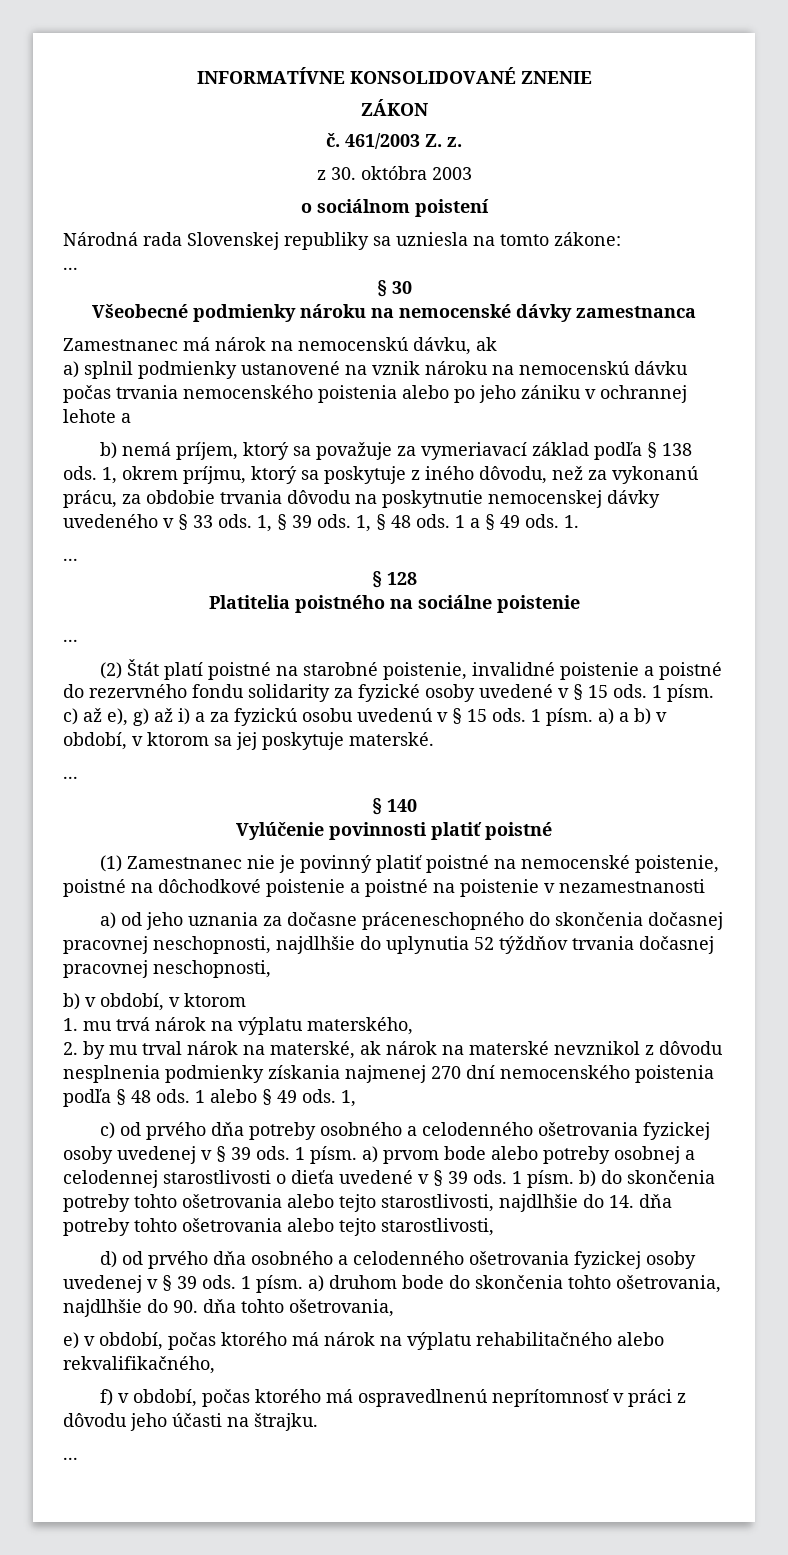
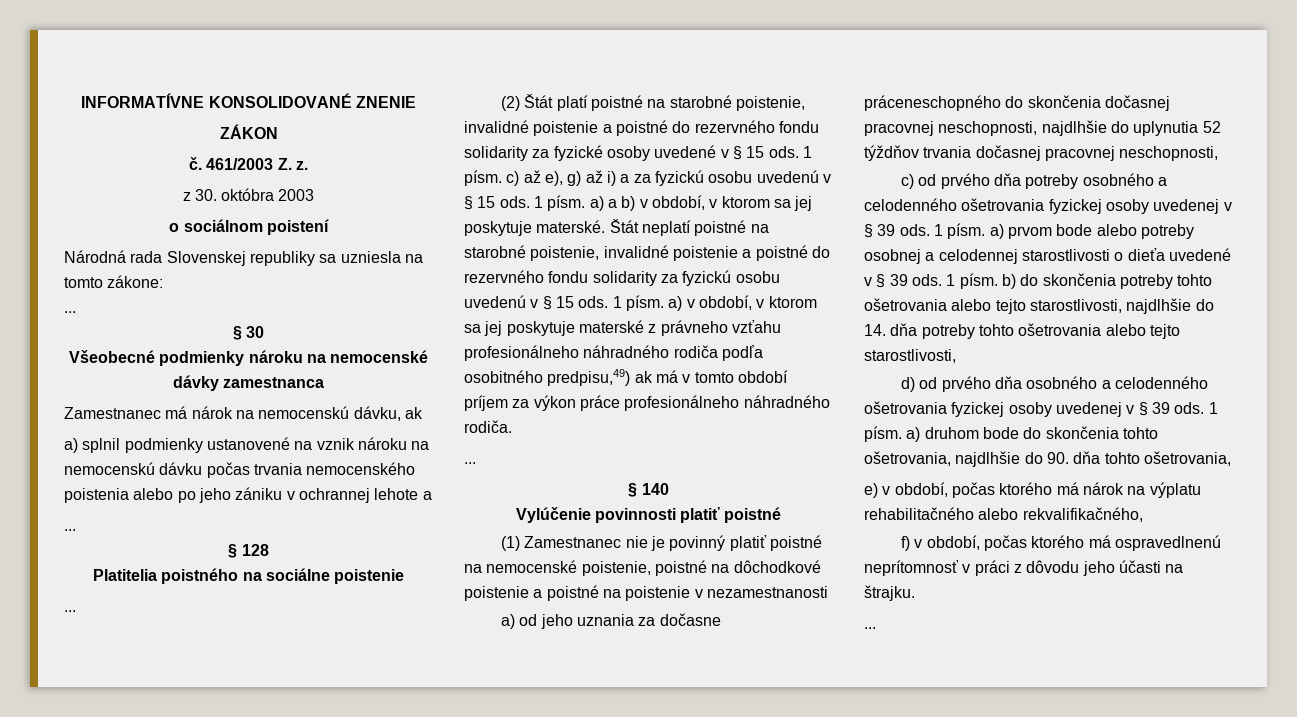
[100,442,693,460] [63,466,699,484] [63,490,660,508] [63,514,579,532] // b) nemá príjem, ktorý sa považuje za vymeriavací základ podľa § 138 ods. 1, okrem príjmu, ktorý sa poskytuje z iného dôvodu, než za vykonanú prácu, za obdobie trvania dôvodu na poskytnutie nemocenskej dávky uvedeného v § 33 ods. 1, § 39 ods. 1, § 48 ods. 1 a § 49 ods. 1. -> (432, 495) none
(434, 739) none -> [609,219,769,236] [464,245,830,261] [464,270,780,286] [464,295,817,311] [464,320,781,336] [464,345,763,361] [464,369,788,386] [464,395,830,411] [464,420,512,433] Štát neplatí poistné na starobné poistenie, invalidné poistenie a poistné do rezervného fondu solidarity za fyzickú osobu uvedenú v § 15 ods. 1 písm. a) v období, v ktorom sa jej poskytuje materské z právneho vzťahu profesionálneho náhradného rodiča podľa osobitného predpisu,49) ak má v tomto období príjem za výkon práce profesionálneho náhradného rodiča.
[63,993,246,1011] [63,1017,413,1035] [63,1041,723,1059] [63,1065,714,1083] [63,1089,356,1107] // b) v období, v ktorom // 1. mu trvá nárok na výplatu materského, // 2. by mu trval nárok na materské, ak nárok na materské nevznikol z dôvodu nesplnenia podmienky získania najmenej 270 dní nemocenského poistenia podľa § 48 ods. 1 alebo § 49 ods. 1, -> (1219, 153) none

